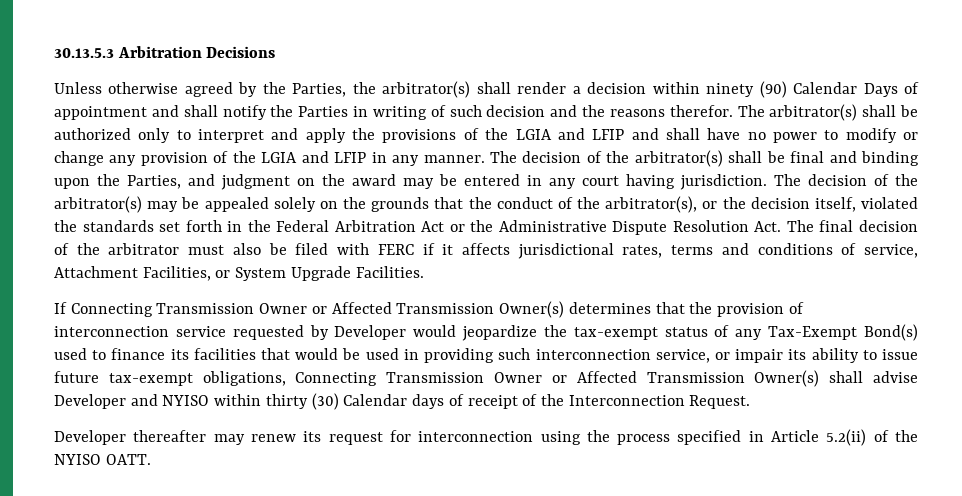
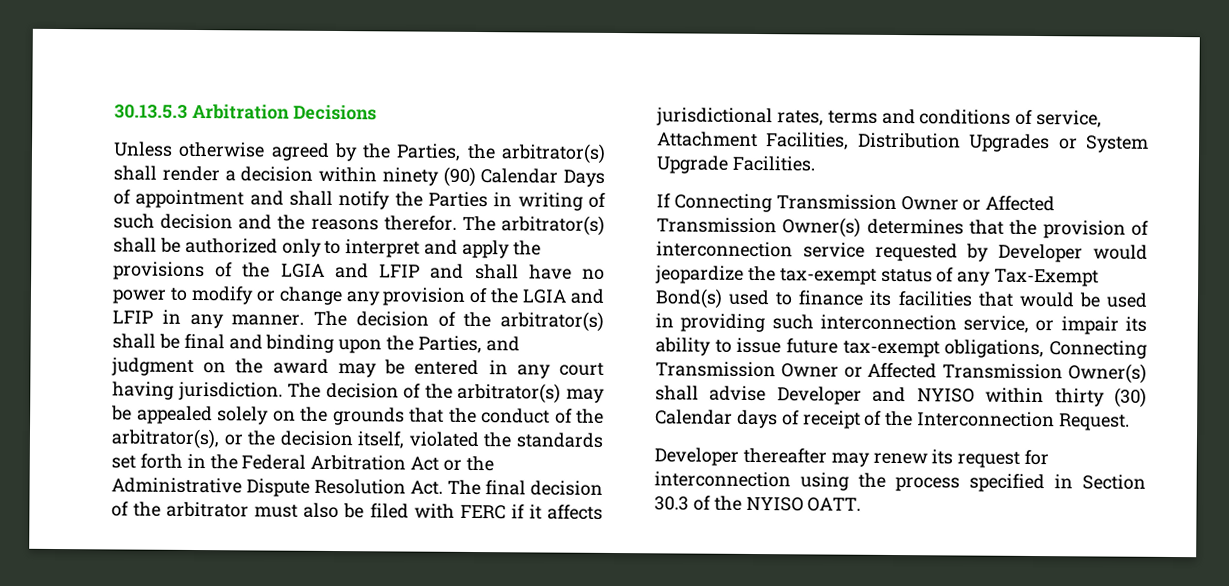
(211, 273) none -> [857,132,1051,153] Distribution Upgrades
[771,429,867,446] Article 5.2(ii) -> [1082,474,1146,490] [654,496,689,511] Section 30.3

